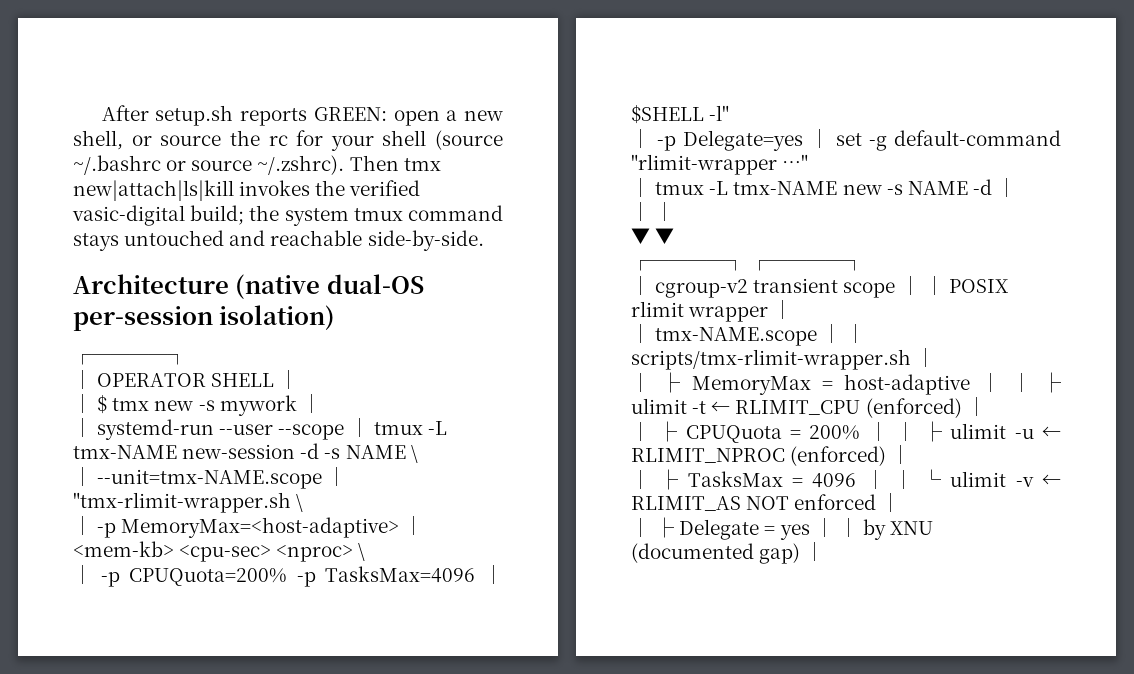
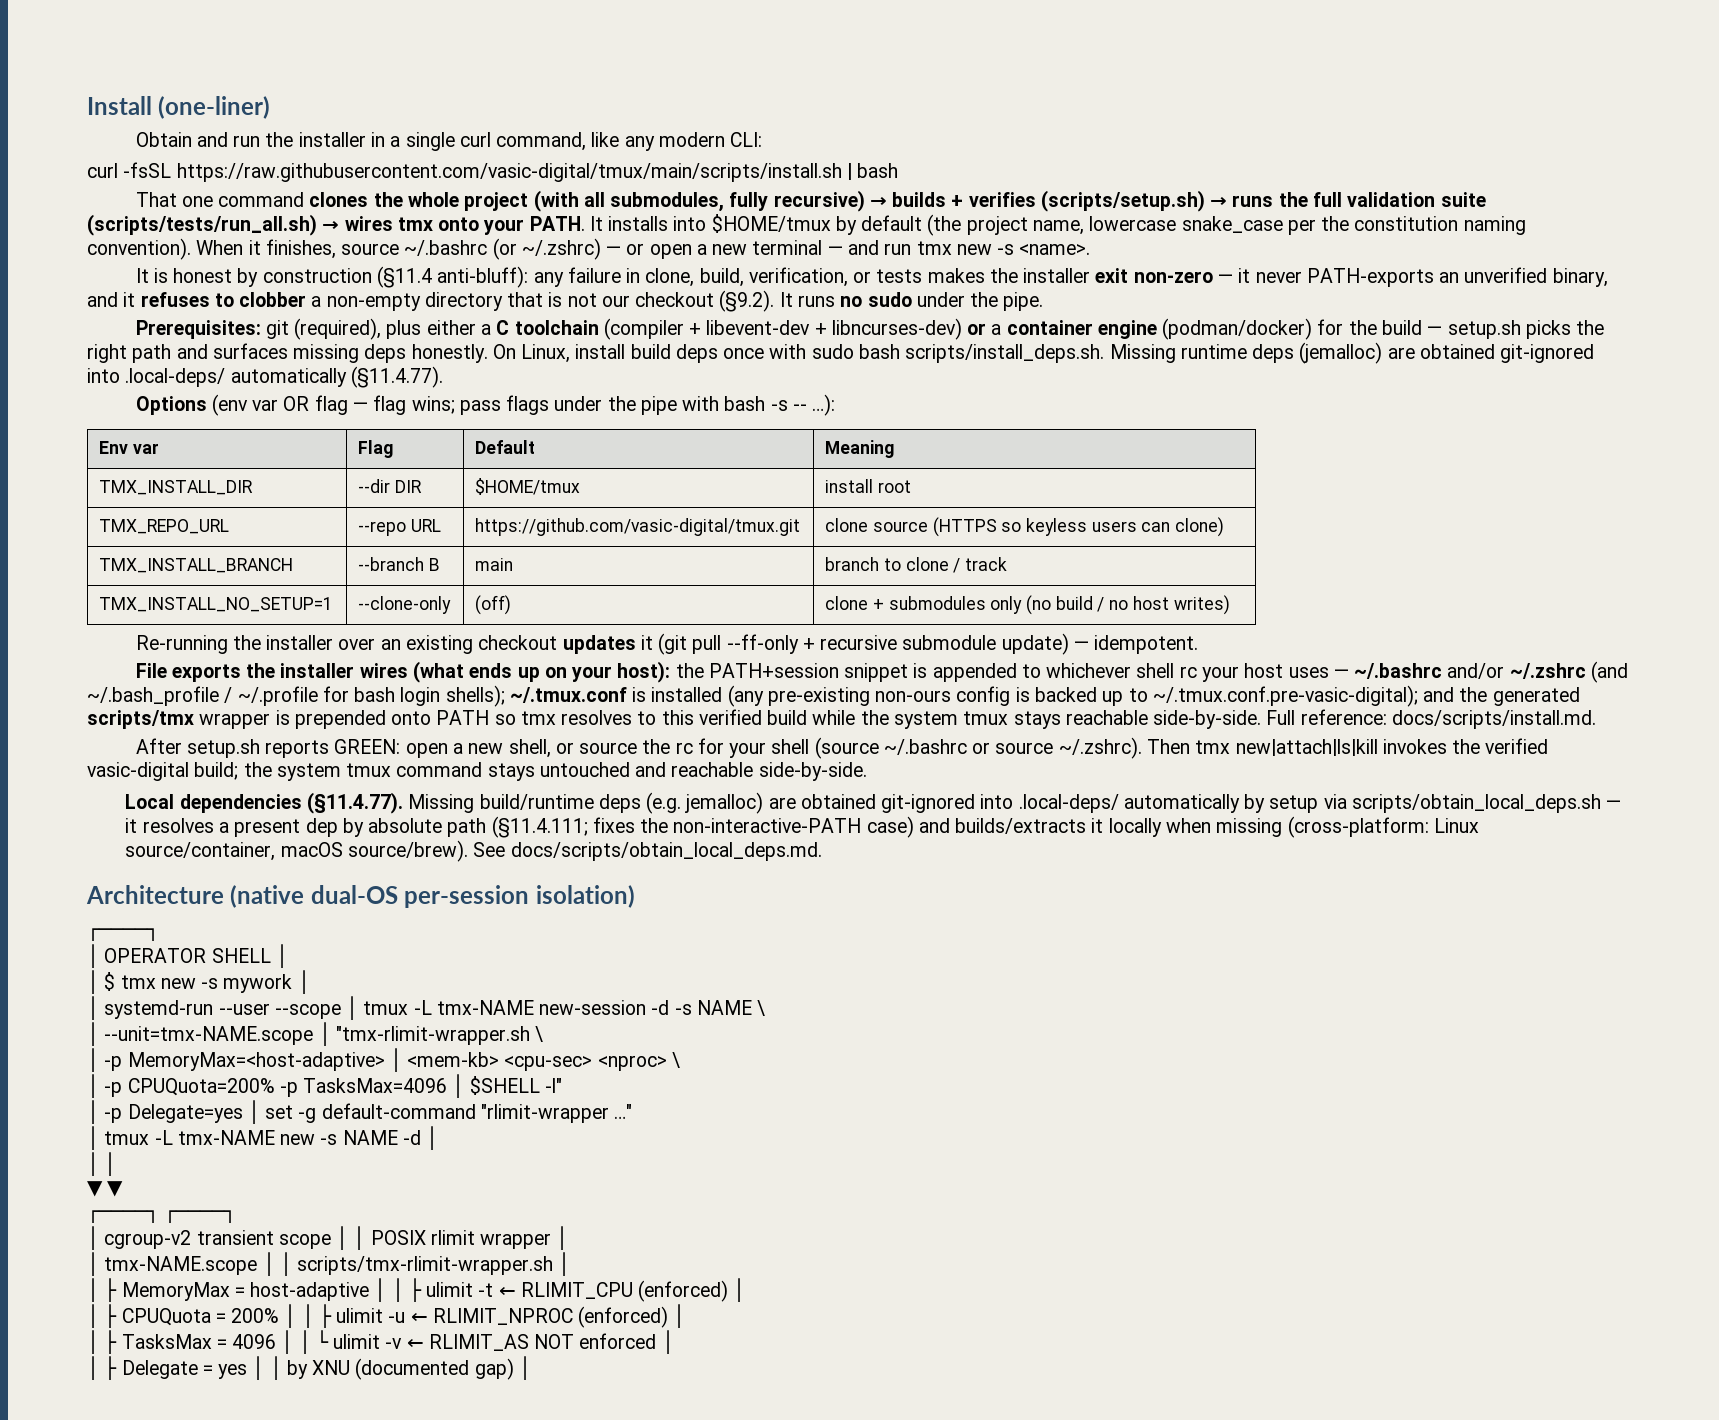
(101, 113) none -> [87,96,271,119] [135,132,763,151] [87,162,899,182] [135,190,1486,212] [87,214,1526,236] [87,238,1091,260] [135,266,1608,288] [87,290,1044,312] [135,318,1605,340] [87,342,1595,364] [87,366,443,388] [135,394,836,416] [99,441,159,454] [358,440,394,458] [475,440,536,454] [825,440,895,458] [99,480,254,495] [358,479,422,493] [475,478,581,495] [825,479,911,493] [99,519,230,534] [358,519,441,536] [475,518,801,536] [825,517,1225,537] [99,558,294,573] [358,557,440,571] [475,558,514,571] [825,557,1008,573] [99,597,334,612] [358,596,452,614] [475,595,512,615] [825,595,1230,615] [135,633,1199,655] [135,661,1628,683] [87,685,1580,707] [87,709,1596,729] Install (one-liner) // Obtain and run the installer in a single curl command, like any modern CLI: // curl -fsSL https://raw.githubusercontent.com/vasic-digital/tmux/main/scripts/install.sh | bash // That one command clones the whole project (with all submodules, fully recursive) → builds + verifies (scripts/setup.sh) → runs the full validation suite (scripts/tests/run_all.sh) → wires tmx onto your PATH. It installs into $HOME/tmux by default (the project name, lowercase snake_case per the constitution naming convention). When it finishes, source ~/.bashrc (or ~/.zshrc) — or open a new terminal — and run tmx new -s <name>. // It is honest by construction (§11.4 anti-bluff): any failure in clone, build, verification, or tests makes the installer exit non-zero — it never PATH-exports an unverified binary, and it refuses to clobber a non-empty directory that is not our checkout (§9.2). It runs no sudo under the pipe. // Prerequisites: git (required), plus either a C toolchain (compiler + libevent-dev + libncurses-dev) or a container engine (podman/docker) for the build — setup.sh picks the right path and surfaces missing deps honestly. On Linux, install build deps once with sudo bash scripts/install_deps.sh. Missing runtime deps (jemalloc) are obtained git-ignored into .local-deps/ automatically (§11.4.77). // Options (env var OR flag — flag wins; pass flags under the pipe with bash -s -- …): // Env var | Flag | Default | Meaning // TMX_INSTALL_DIR | --dir DIR | $HOME/tmux | install root // TMX_REPO_URL | --repo URL | https://github.com/vasic-digital/tmux.git | clone source (HTTPS so keyless users can clone) // TMX_INSTALL_BRANCH | --branch B | main | branch to clone / track // TMX_INSTALL_NO_SETUP=1 | --clone-only | (off) | clone + submodules only (no build / no host writes) // Re-running the installer over an existing checkout updates it (git pull --ff-only + recursive submodule update) — idempotent. // File exports the installer wires (what ends up on your host): the PATH+session snippet is appended to whichever shell rc your host uses — ~/.bashrc and/or ~/.zshrc (and ~/.bash_profile / ~/.profile for bash login shells); ~/.tmux.conf is installed (any pre-existing non-ours config is backed up to ~/.tmux.conf.pre-vasic-digital); and the generated scripts/tmx wrapper is prepended onto PATH so tmx resolves to this verified build while the system tmux stays reachable side-by-side. Full reference: docs/scripts/install.md. //
(484, 240) none -> [125,792,1622,814] [125,816,1479,838] [125,840,822,862] // Local dependencies (§11.4.77). Missing build/runtime deps (e.g. jemalloc) are obtained git-ignored into .local-deps/ automatically by setup via scripts/obtain_local_deps.sh — it resolves a present dep by absolute path (§11.4.111; fixes the non-interactive-PATH case) and builds/extracts it locally when missing (cross-platform: Linux source/container, macOS source/brew). See docs/scripts/obtain_local_deps.md.

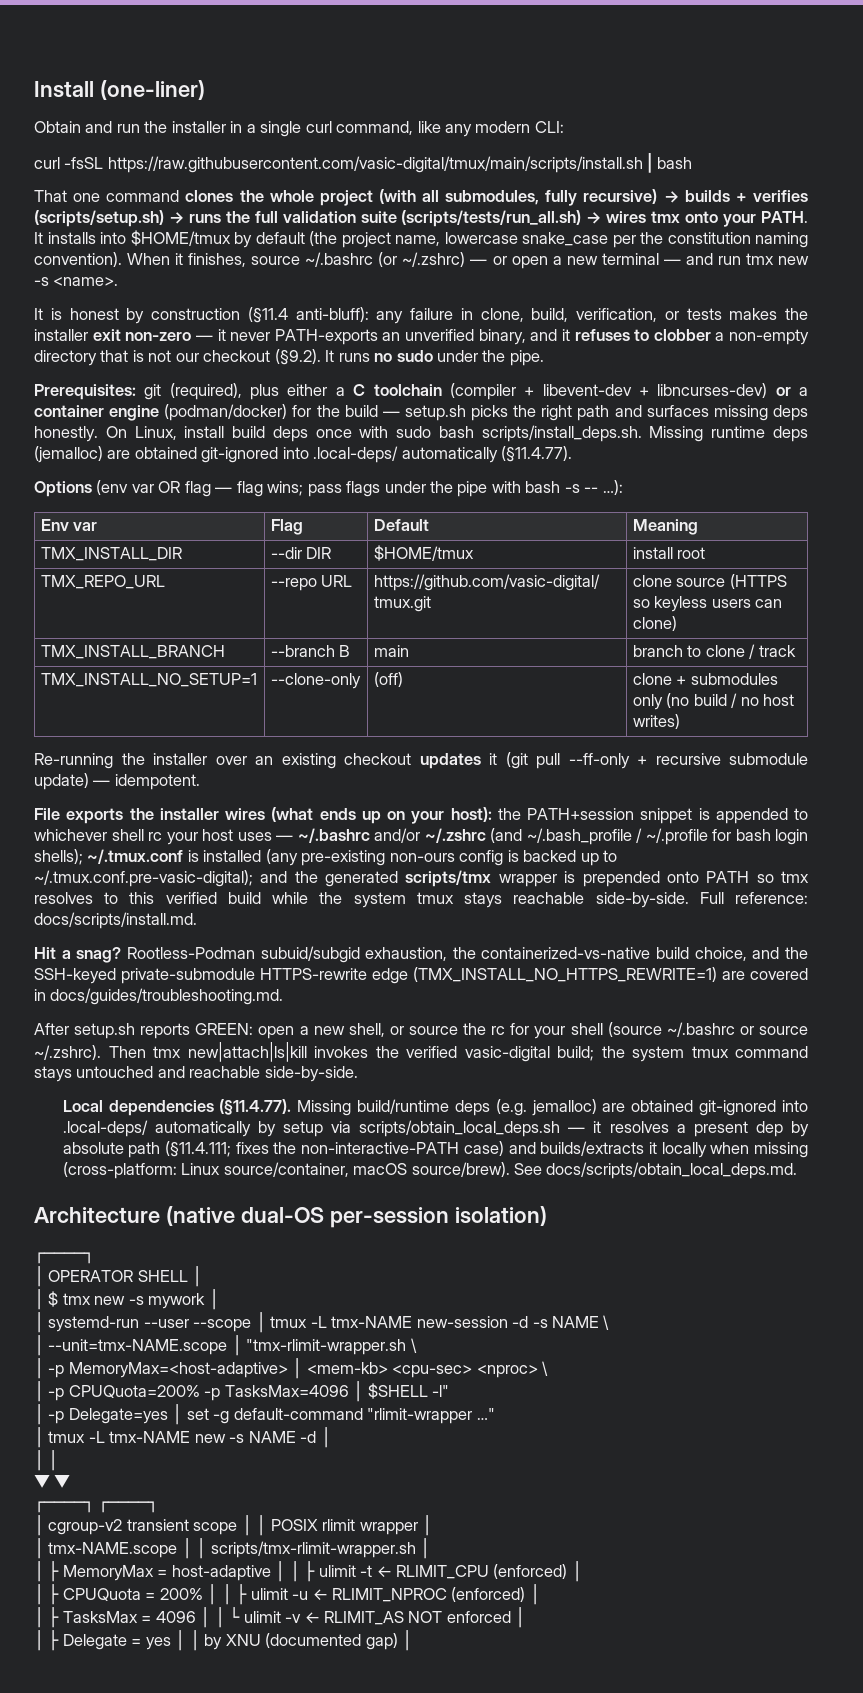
(1596, 719) none -> [34,946,808,963] [34,967,808,984] [34,988,284,1005] // Hit a snag? Rootless-Podman subuid/subgid exhaustion, the containerized-vs-native build choice, and the SSH-keyed private-submodule HTTPS-rewrite edge (TMX_INSTALL_NO_HTTPS_REWRITE=1) are covered in docs/guides/troubleshooting.md.

